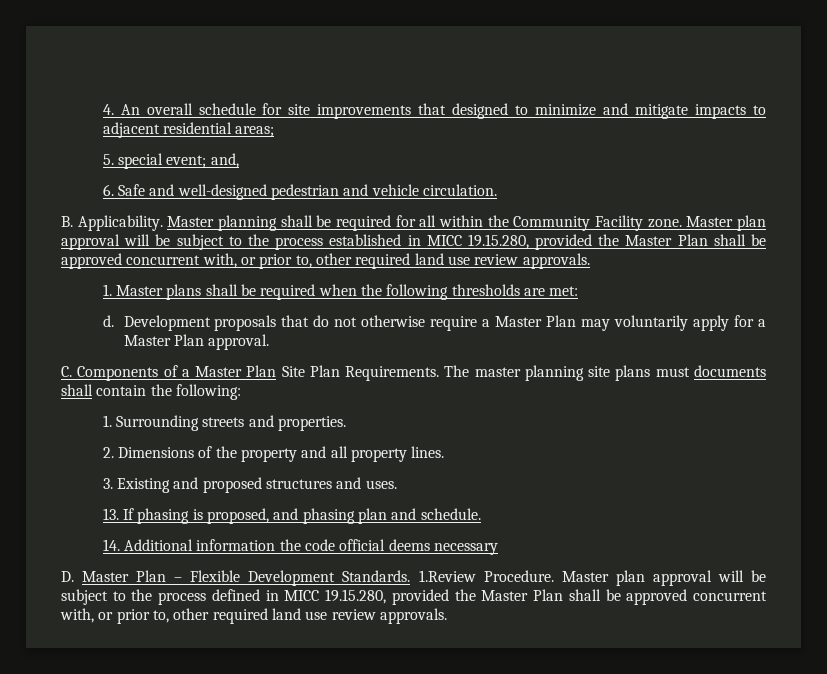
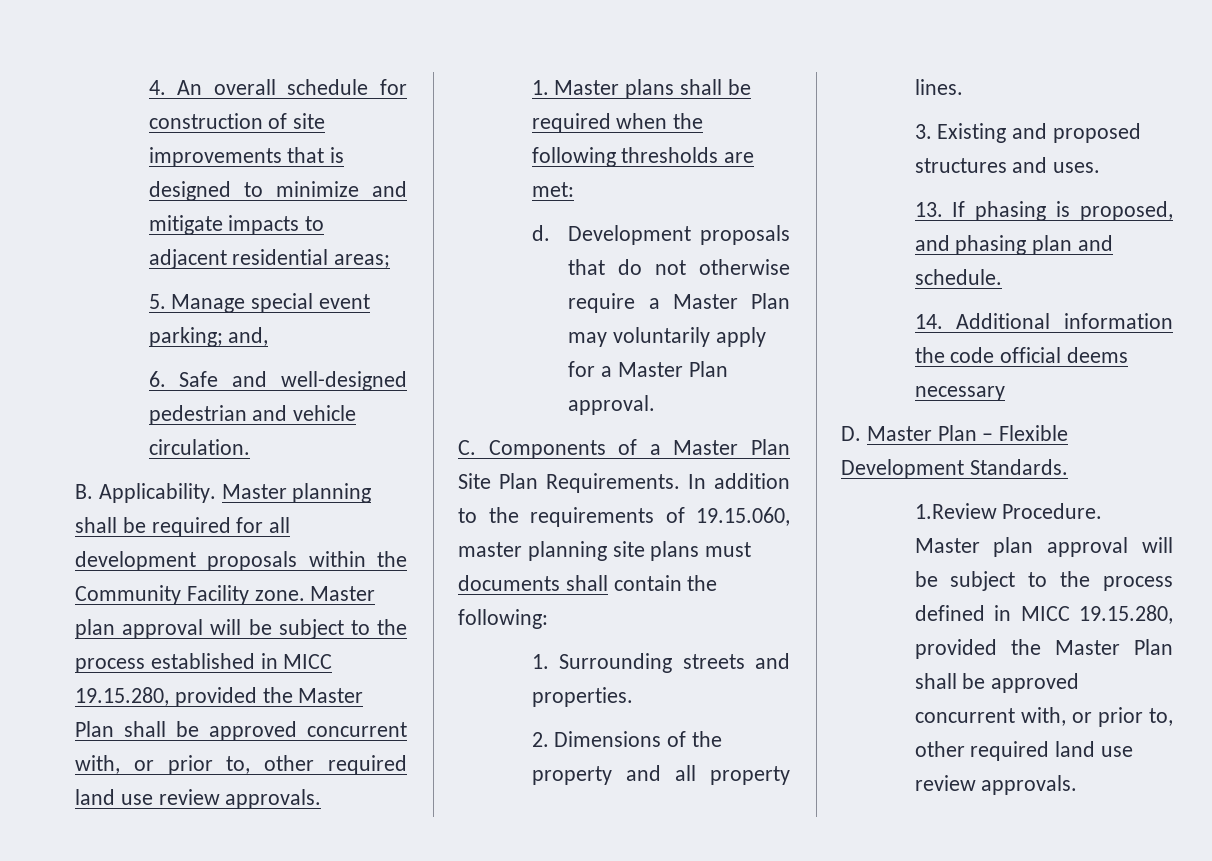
(283, 109) none -> [148,113,288,129] construction of
(447, 109) none -> [330,147,345,163] is
[117,153,207,169] special event; -> [171,293,371,313] [148,327,223,347] Manage special event parking;
(437, 221) none -> [75,551,298,571] development proposals
[444,365,470,377] The -> [688,473,790,489] [458,507,790,527] In addition to the requirements of 19.15.060,
(411, 576) none -> (1068, 467) //

